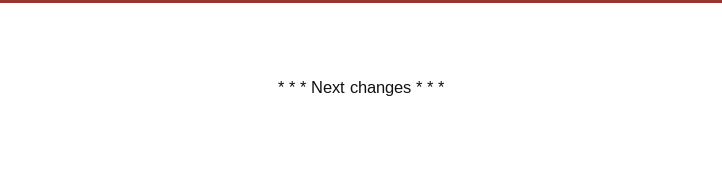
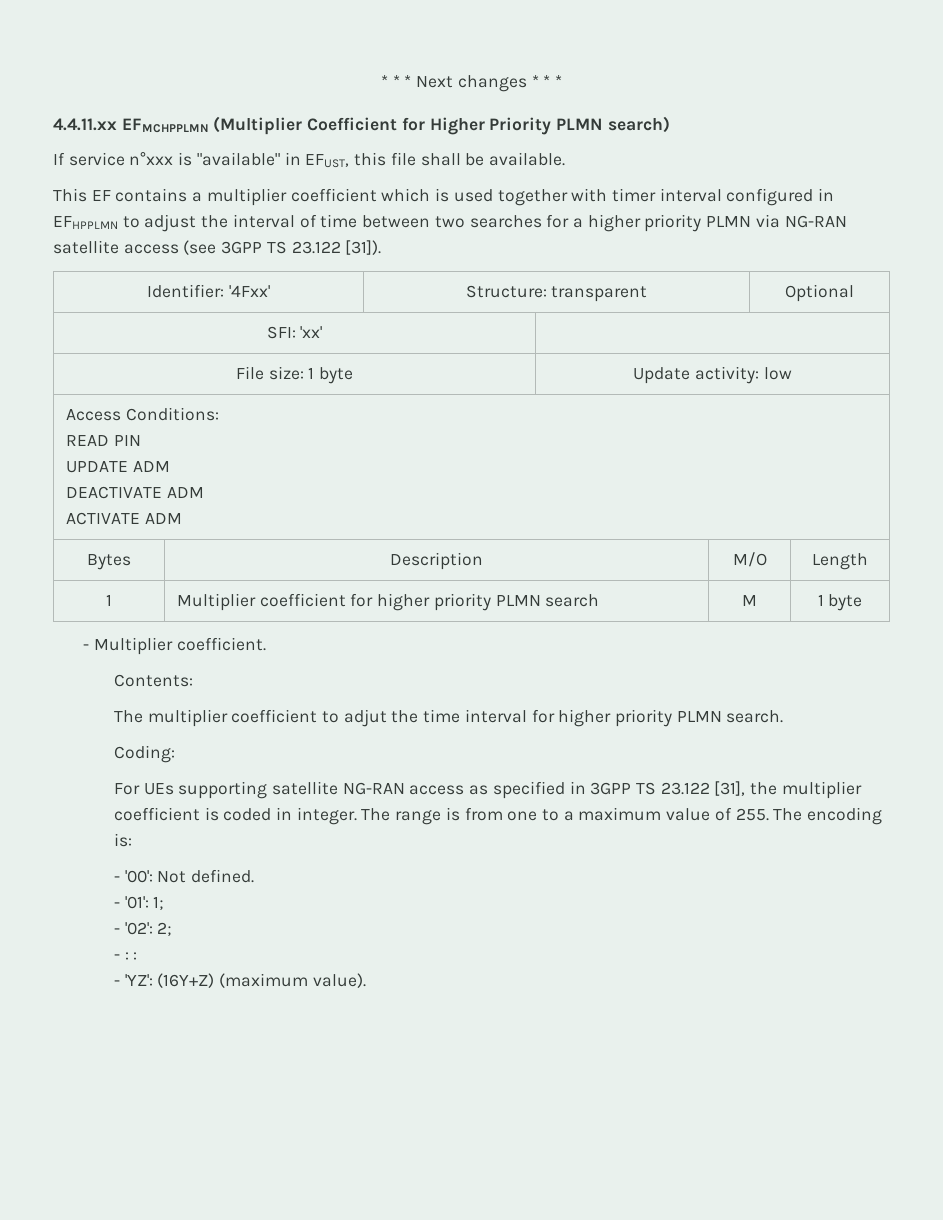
(445, 87) none -> [53,116,670,135] [53,152,565,168] [53,188,835,206] [53,214,847,232] [53,240,382,255] [147,284,270,298] [465,285,648,302] [785,284,854,302] [266,326,323,339] [235,366,354,384] [633,366,792,384] [65,407,219,421] [65,435,141,446] [65,461,170,473] [65,486,204,499] [65,512,182,525] [87,554,131,570] [390,552,483,570] [732,552,767,567] [812,553,868,570] [106,594,112,606] [176,593,600,611] [742,595,757,606] [817,594,863,611] [83,637,266,655] [113,674,193,687] [113,709,784,727] [113,745,175,763] [113,781,862,799] [113,807,883,825] [113,833,132,847] [113,869,254,883] [113,896,165,910] [113,922,173,936] [113,952,138,960] [113,973,366,988] // 4.4.11.xx EFMCHPPLMN (Multiplier Coefficient for Higher Priority PLMN search) // If service n°xxx is "available" in EFUST, this file shall be available. // This EF contains a multiplier coefficient which is used together with timer interval configured in EFHPPLMN to adjust the interval of time between two searches for a higher priority PLMN via NG-RAN satellite access (see 3GPP TS 23.122 [31]). // Identifier: '4Fxx' | Structure: transparent | Optional // SFI: 'xx' | // File size: 1 byte | Update activity: low // Access Conditions: // READ PIN // UPDATE ADM // DEACTIVATE ADM // ACTIVATE ADM // Bytes | Description | M/O | Length // 1 | Multiplier coefficient for higher priority PLMN search | M | 1 byte // - Multiplier coefficient. // Contents: // The multiplier coefficient to adjut the time interval for higher priority PLMN search. // Coding: // For UEs supporting satellite NG-RAN access as specified in 3GPP TS 23.122 [31], the multiplier coefficient is coded in integer. The range is from one to a maximum value of 255. The encoding is: // - '00': Not defined. // - '01': 1; // - '02': 2; // - : : // - 'YZ': (16Y+Z) (maximum value).

